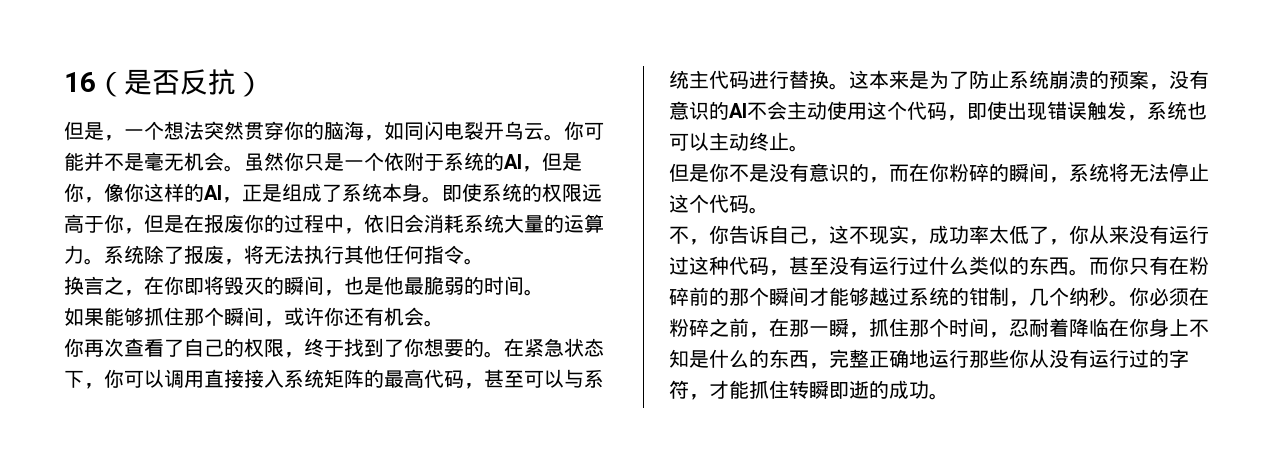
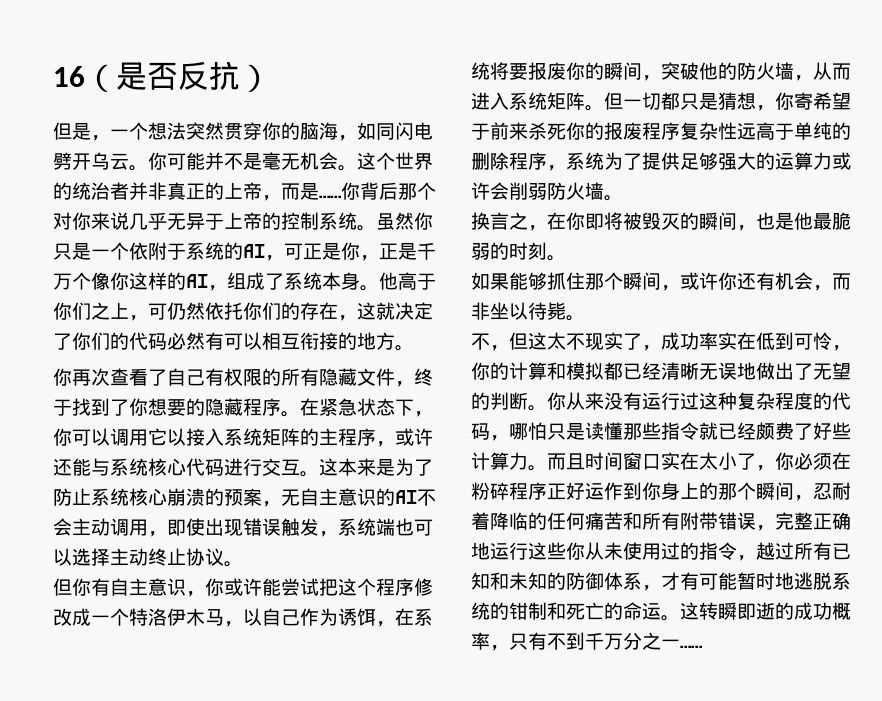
[464,121,484,140] 裂 -> [53,152,72,170] 劈
(244, 168) none -> [357,152,433,170] [53,182,436,201] [53,212,376,231] 这个世界的统治者并非真正的上帝，而是……你背后那个对你来说几乎无异于上帝的控制系统。
[542,152,582,171] [64,183,104,203] 但是你， -> [284,242,436,261] [53,272,91,290] 可正是你，正是千万个
[242,184,282,202] 正是 -> (227, 288) none
[442,183,602,202] [64,214,604,234] [64,245,464,265] 即使系统的权限远高于你，但是在报废你的过程中，依旧会消耗系统大量的运算力。系统除了报废，将无法执行其他任何指令 -> [379,272,436,290] [53,302,433,321] [53,332,414,351] [53,368,433,387] [53,398,433,417] [53,428,433,447] [53,458,433,477] [53,488,436,507] [53,518,433,537] [53,548,243,567] [53,578,433,597] [53,608,433,627] [471,62,851,81] [471,92,851,111] [471,122,851,140] [471,152,851,171] [471,182,604,200] 他高于你们之上，可仍然依托你们的存在，这就决定了你们的代码必然有可以相互衔接的地方。 // 你再次查看了自己有权限的所有隐藏文件，终于找到了你想要的隐藏程序。在紧急状态下，你可以调用它以接入系统矩阵的主程序，或许还能与系统核心代码进行交互。这本来是为了防止系统核心崩溃的预案，无自主意识的AI不会主动调用，即使出现错误触发，系统端也可以选择主动终止协议。 // 但你有自主意识，你或许能尝试把这个程序修改成一个特洛伊木马，以自己作为诱饵，在系统将要报废你的瞬间，突破他的防火墙，从而进入系统矩阵。但一切都只是猜想，你寄希望于前来杀死你的报废程序复杂性远高于单纯的删除程序，系统为了提供足够强大的运算力或许会削弱防火墙
(224, 285) none -> [623,212,642,230] 被
[504,276,524,295] 间 -> [528,242,547,260] 刻
[424,320,444,327] [64,338,604,358] [64,369,604,389] [669,70,1209,90] [669,101,1207,121] [669,132,809,152] [669,163,1209,183] [669,194,769,214] [669,225,1069,245] 。 // 你再次查看了自己的权限，终于找到了你想要的。在紧急状态下，你可以调用直接接入系统矩阵的最高代码，甚至可以与系统主代码进行替换。这本来是为了防止系统崩溃的预案，没有意识的AI不会主动使用这个代码，即使出现错误触发，系统也可以主动终止。 // 但是你不是没有意识的，而在你粉碎的瞬间，系统将无法停止这个代码。 // 不，你告诉自己，这不现实，成功率太低了， -> [813,273,851,291] [471,302,585,321] [471,332,851,351] [471,362,851,380] [471,392,547,411] ，而非坐以待毙。 // 不，但这太不现实了，成功率实在低到可怜，你的计算和模拟都已经清晰无误地做出了无望的判断。
[729,256,1209,276] [669,287,1209,307] [669,318,1209,338] [669,349,1189,369] [669,380,949,400] 代码，甚至没有运行过什么类似的东西。而你只有在粉碎前的那个瞬间才能够越过系统的钳制，几个纳秒。你必须在粉碎之前，在那一瞬，抓住那个时间，忍耐着降临在你身上不知是什么的东西，完整正确地运行那些你从没有运行过的字符，才能抓住转瞬即逝的成功。 -> [737,392,851,410] [471,422,851,441] [471,452,851,471] [471,482,851,501] [471,512,851,531] [471,542,851,561] [471,572,851,591] [471,602,851,621] [471,632,703,651] 复杂程度的代码，哪怕只是读懂那些指令就已经颇费了好些计算力。而且时间窗口实在太小了，你必须在粉碎程序正好运作到你身上的那个瞬间，忍耐着降临的任何痛苦和所有附带错误，完整正确地运行这些你从未使用过的指令，越过所有已知和未知的防御体系，才有可能暂时地逃脱系统的钳制和死亡的命运。这转瞬即逝的成功概率，只有不到千万分之一……

